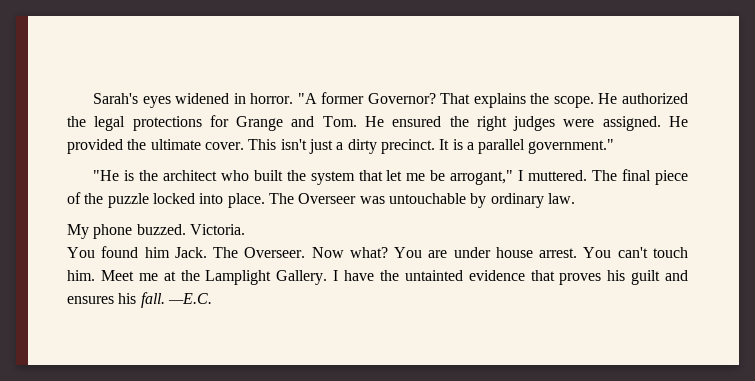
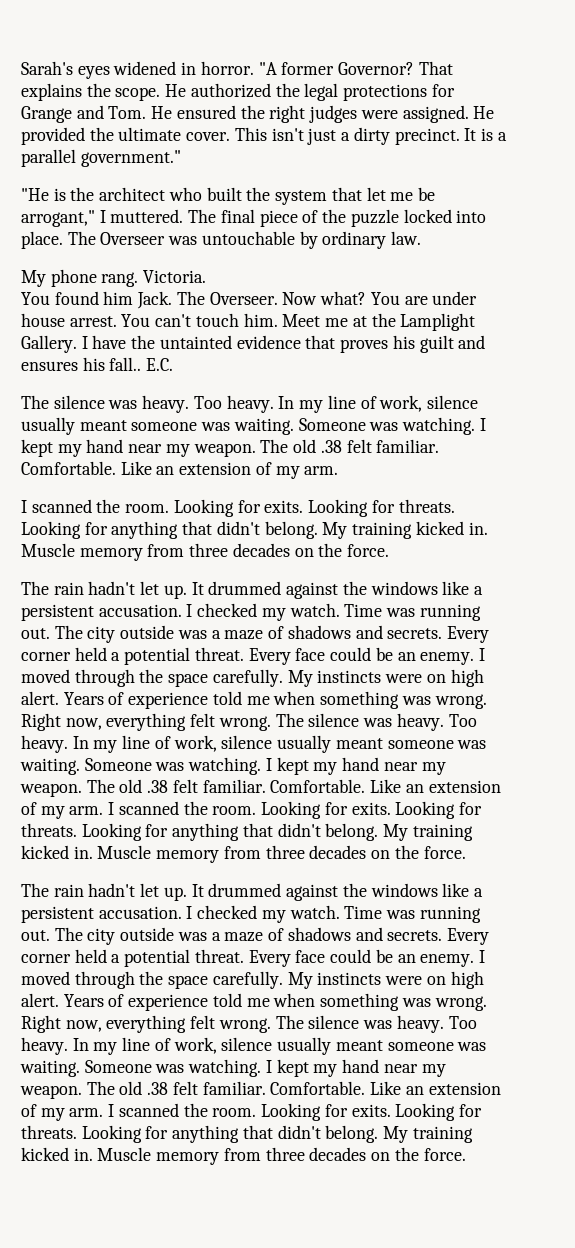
[136,224,186,235] buzzed. -> [101,272,139,287] rang.
[140,292,212,308] fall. —E.C. -> [109,357,174,371] [21,395,478,413] [21,417,486,435] [21,439,440,457] [21,461,339,479] [21,499,455,517] [21,521,488,539] [21,543,390,561] [21,581,483,599] [21,603,481,621] [21,625,489,643] [21,647,485,665] [21,669,484,687] [21,691,487,709] [21,713,477,731] [21,735,487,753] [20,757,446,775] [20,779,501,797] [21,801,482,819] [21,823,473,841] [21,845,466,863] [21,883,483,901] [21,905,481,923] [21,927,489,945] [21,949,485,967] [21,971,484,989] [21,993,487,1011] [21,1015,477,1033] [21,1037,487,1055] [20,1059,446,1077] [20,1081,501,1099] [21,1103,482,1121] [21,1125,473,1143] [21,1147,466,1165] fall.. E.C. // The silence was heavy. Too heavy. In my line of work, silence usually meant someone was waiting. Someone was watching. I kept my hand near my weapon. The old .38 felt familiar. Comfortable. Like an extension of my arm. // I scanned the room. Looking for exits. Looking for threats. Looking for anything that didn't belong. My training kicked in. Muscle memory from three decades on the force. // The rain hadn't let up. It drummed against the windows like a persistent accusation. I checked my watch. Time was running out. The city outside was a maze of shadows and secrets. Every corner held a potential threat. Every face could be an enemy. I moved through the space carefully. My instincts were on high alert. Years of experience told me when something was wrong. Right now, everything felt wrong. The silence was heavy. Too heavy. In my line of work, silence usually meant someone was waiting. Someone was watching. I kept my hand near my weapon. The old .38 felt familiar. Comfortable. Like an extension of my arm. I scanned the room. Looking for exits. Looking for threats. Looking for anything that didn't belong. My training kicked in. Muscle memory from three decades on the force. // The rain hadn't let up. It drummed against the windows like a persistent accusation. I checked my watch. Time was running out. The city outside was a maze of shadows and secrets. Every corner held a potential threat. Every face could be an enemy. I moved through the space carefully. My instincts were on high alert. Years of experience told me when something was wrong. Right now, everything felt wrong. The silence was heavy. Too heavy. In my line of work, silence usually meant someone was waiting. Someone was watching. I kept my hand near my weapon. The old .38 felt familiar. Comfortable. Like an extension of my arm. I scanned the room. Looking for exits. Looking for threats. Looking for anything that didn't belong. My training kicked in. Muscle memory from three decades on the force.

